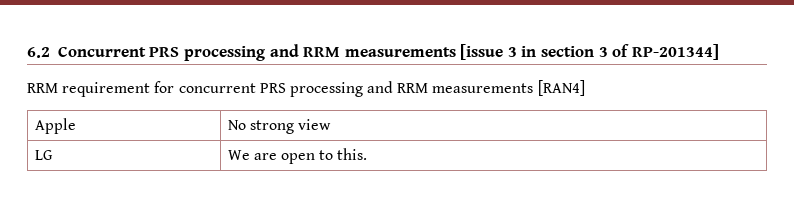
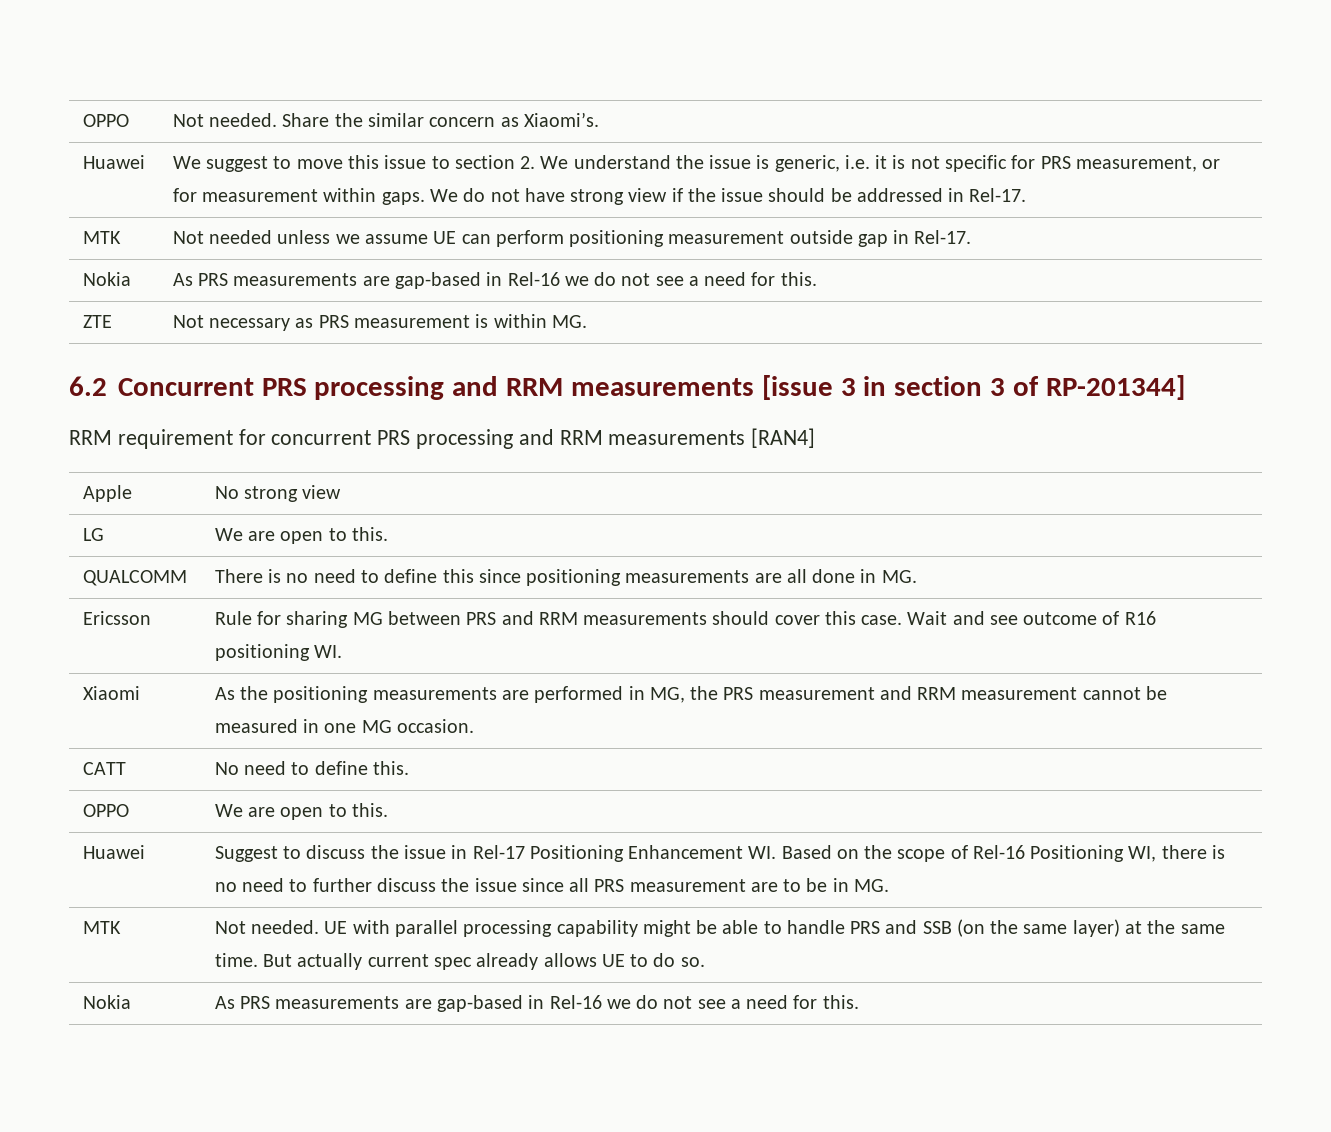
(27, 52) none -> [82,114,129,127] [172,112,599,127] [82,155,145,169] [172,155,1221,172] [172,188,1027,205] [82,231,121,244] [172,230,972,247] [82,272,131,286] [172,272,817,289] [82,315,112,328] [172,314,587,331] OPPO | Not needed. Share the similar concern as Xiaomi’s. // Huawei | We suggest to move this issue to section 2. We understand the issue is generic, i.e. it is not specific for PRS measurement, or for measurement within gaps. We do not have strong view if the issue should be addressed in Rel-17. // MTK | Not needed unless we assume UE can perform positioning measurement outside gap in Rel-17. // Nokia | As PRS measurements are gap-based in Rel-16 we do not see a need for this. // ZTE | Not necessary as PRS measurement is within MG. //
(368, 154) none -> [82,570,187,586] [214,569,917,586] [82,611,151,625] [214,611,1156,628] [214,644,343,661] [82,686,140,700] [214,686,1167,703] [214,719,475,733] [82,762,126,775] [214,761,410,775] [82,804,129,817] [214,803,389,820] [82,845,145,859] [214,845,1225,862] [214,878,889,892] [82,921,121,934] [214,919,1225,937] [214,953,705,970] [82,995,131,1009] [214,995,859,1012] // QUALCOMM | There is no need to define this since positioning measurements are all done in MG. // Ericsson | Rule for sharing MG between PRS and RRM measurements should cover this case. Wait and see outcome of R16 positioning WI. // Xiaomi | As the positioning measurements are performed in MG, the PRS measurement and RRM measurement cannot be measured in one MG occasion. // CATT | No need to define this. // OPPO | We are open to this. // Huawei | Suggest to discuss the issue in Rel-17 Positioning Enhancement WI. Based on the scope of Rel-16 Positioning WI, there is no need to further discuss the issue since all PRS measurement are to be in MG. // MTK | Not needed. UE with parallel processing capability might be able to handle PRS and SSB (on the same layer) at the same time. But actually current spec already allows UE to do so. // Nokia | As PRS measurements are gap-based in Rel-16 we do not see a need for this.

